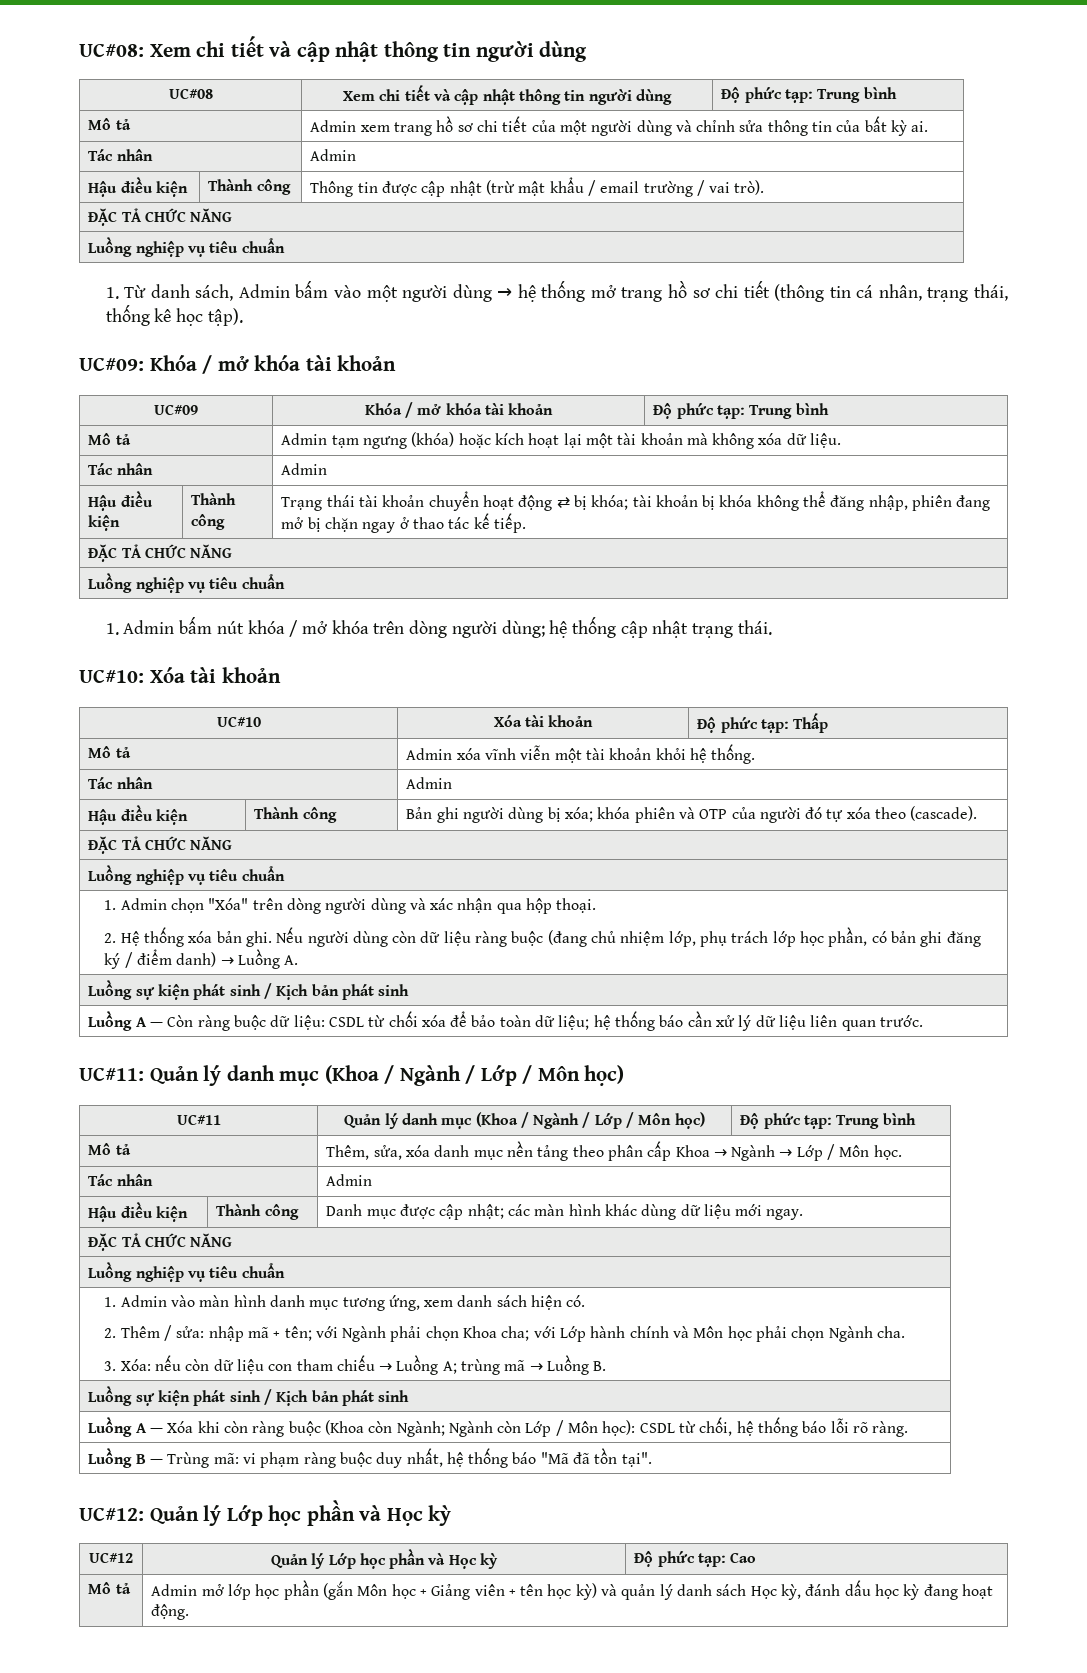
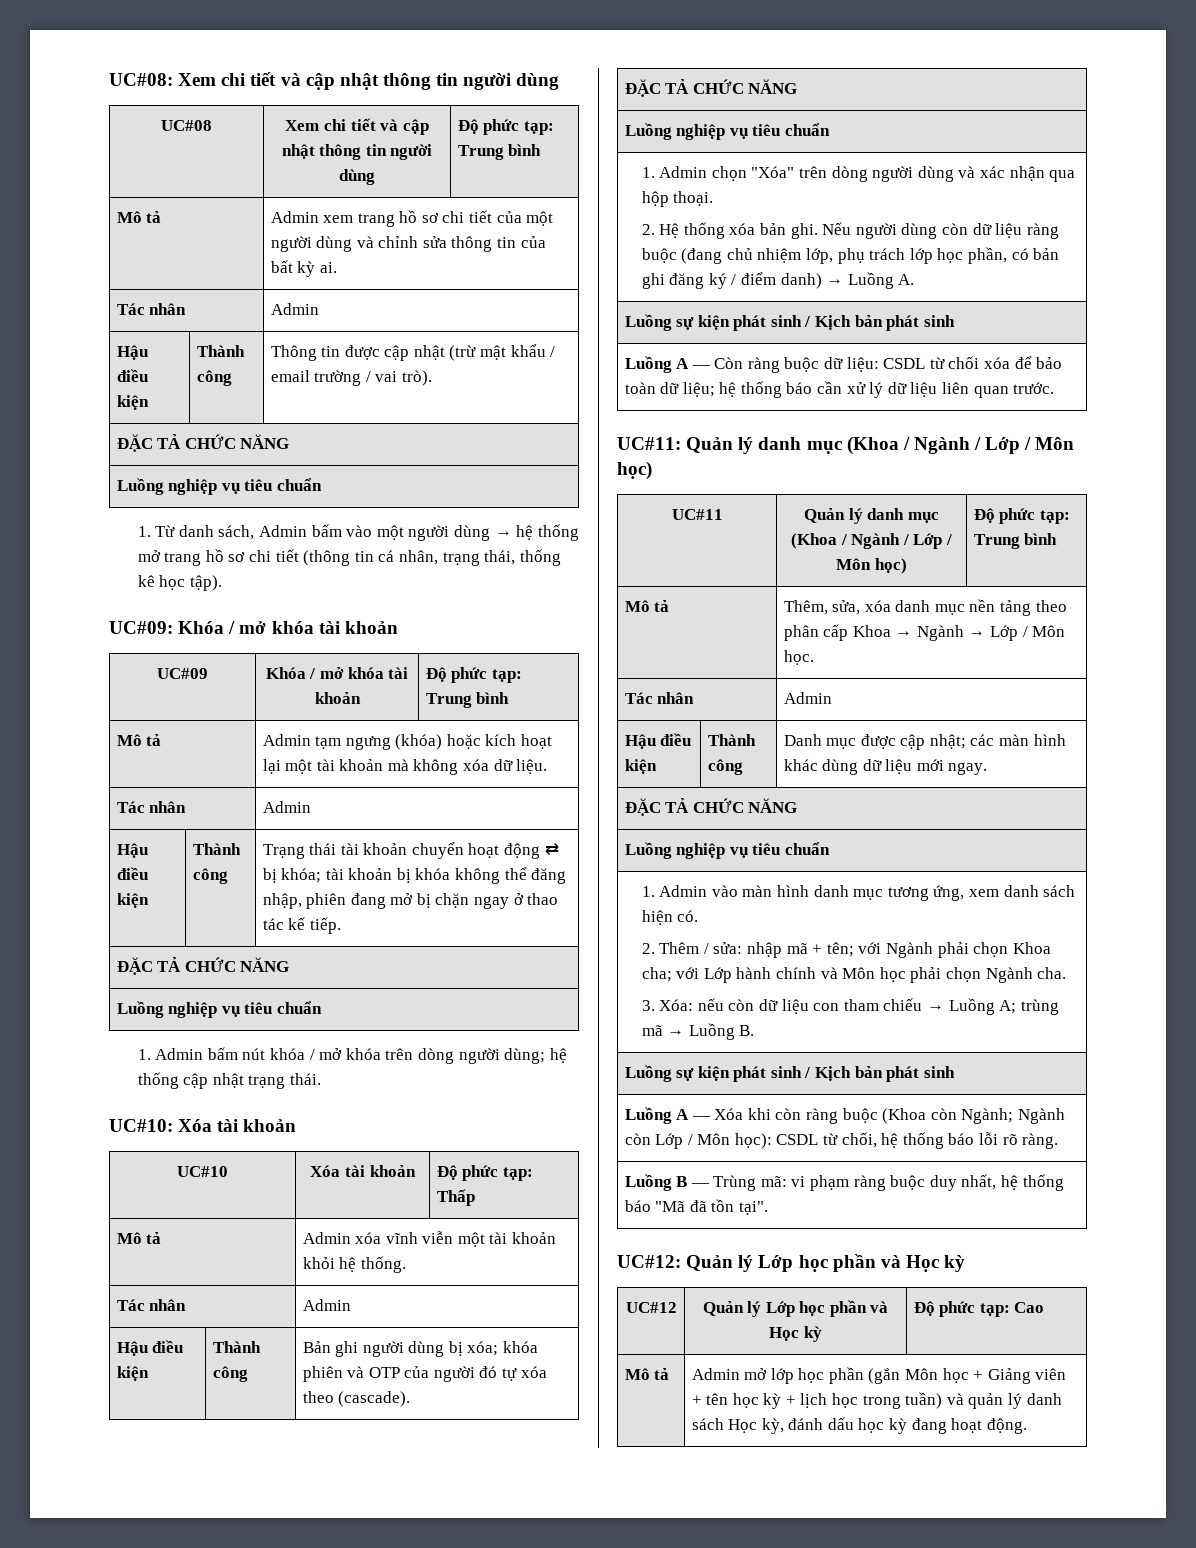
[575,1583,597,1600] kỳ) -> [763,1392,943,1409] kỳ + lịch học trong tuần)

